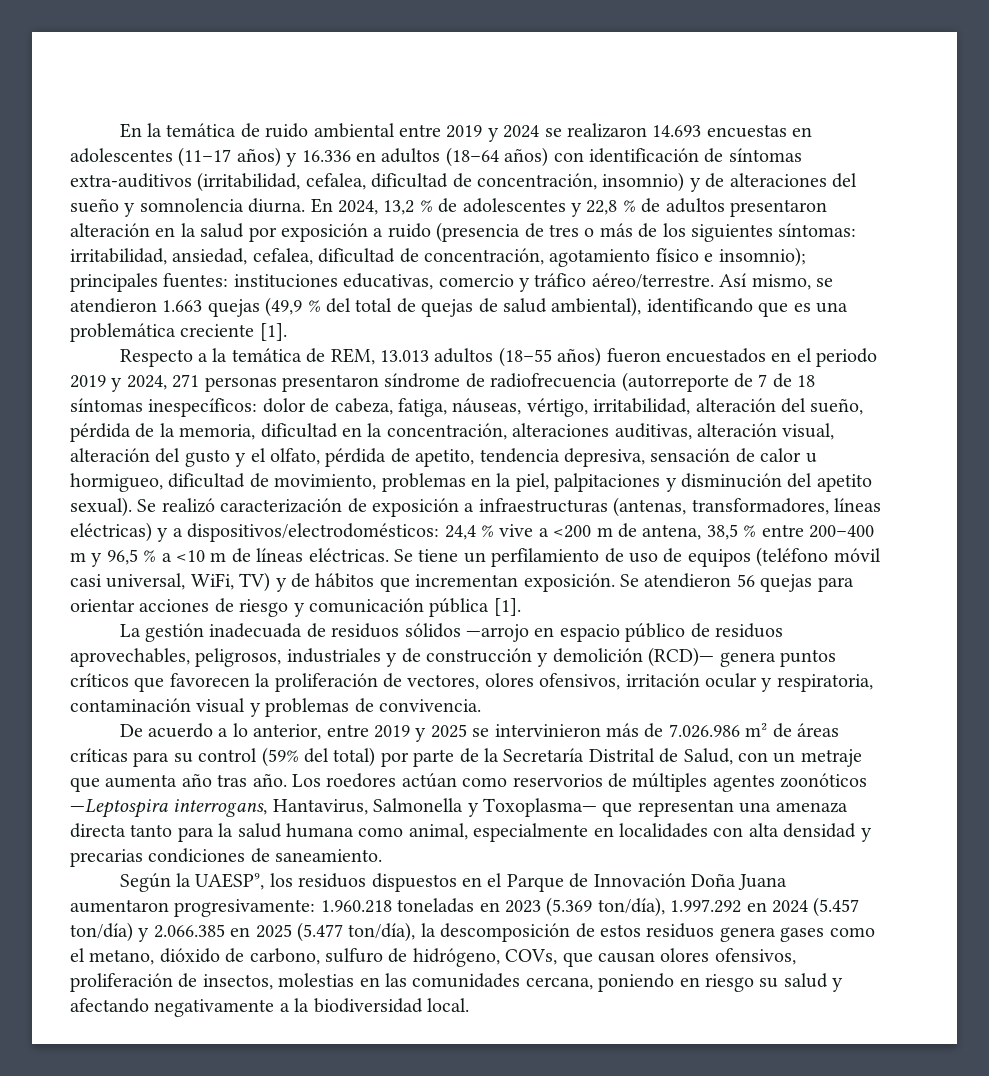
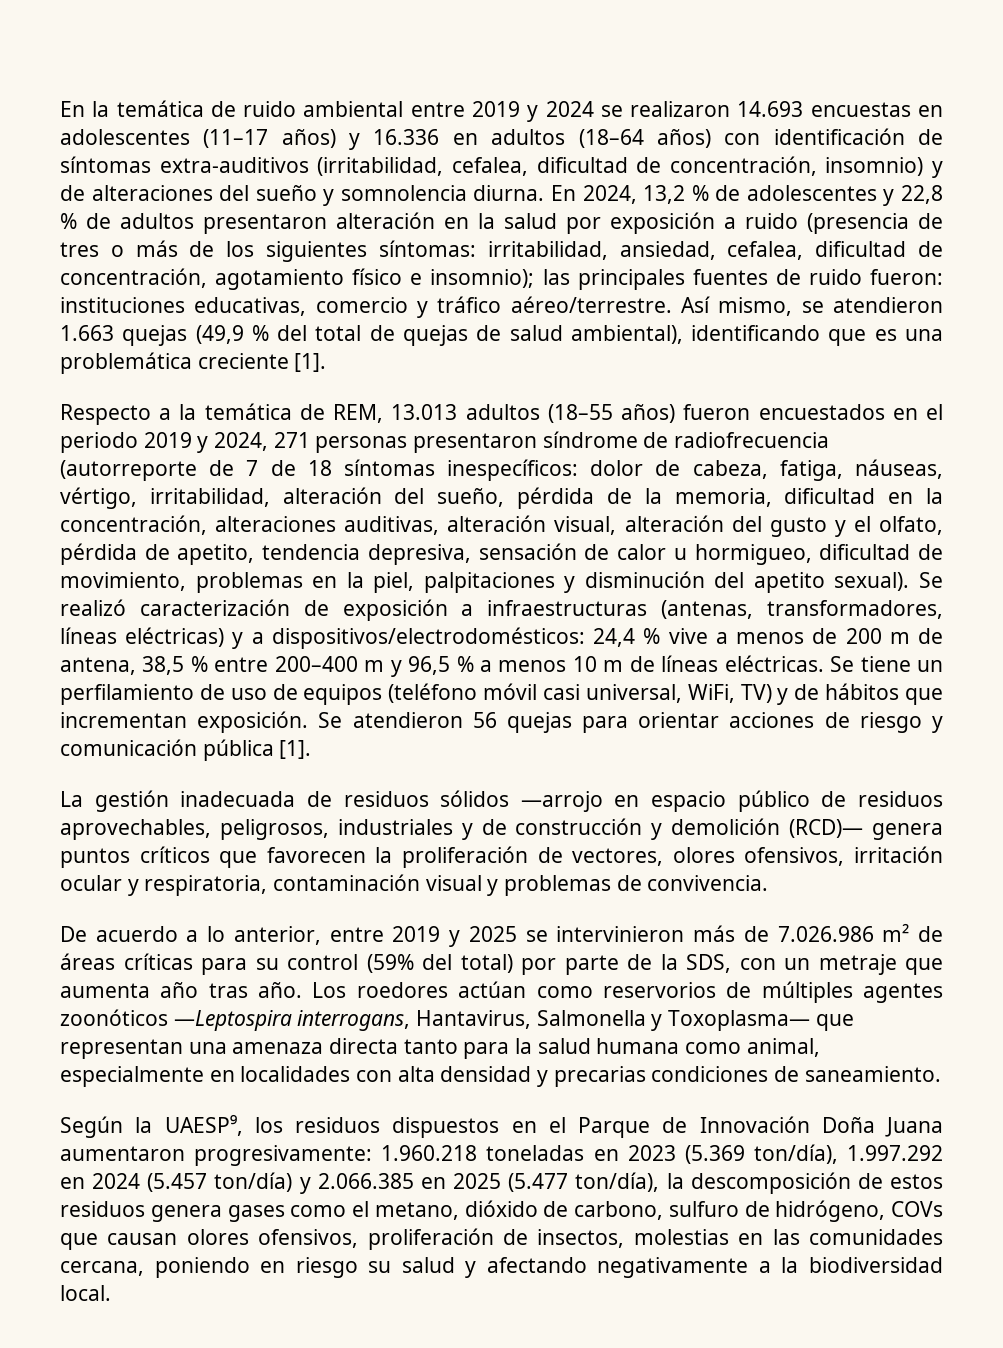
[70,273,229,292] principales fuentes: -> [542,269,944,290] las principales fuentes de ruido fueron:
[553,525,592,538] <200 -> [736,628,882,644] menos de 200
[176,550,205,562] <10 -> [498,656,597,672] menos 10
[503,748,733,765] Secretaría Distrital de Salud, -> [686,954,731,973] SDS,
[505,949,558,965] COVs, -> [891,1201,943,1217] COVs

